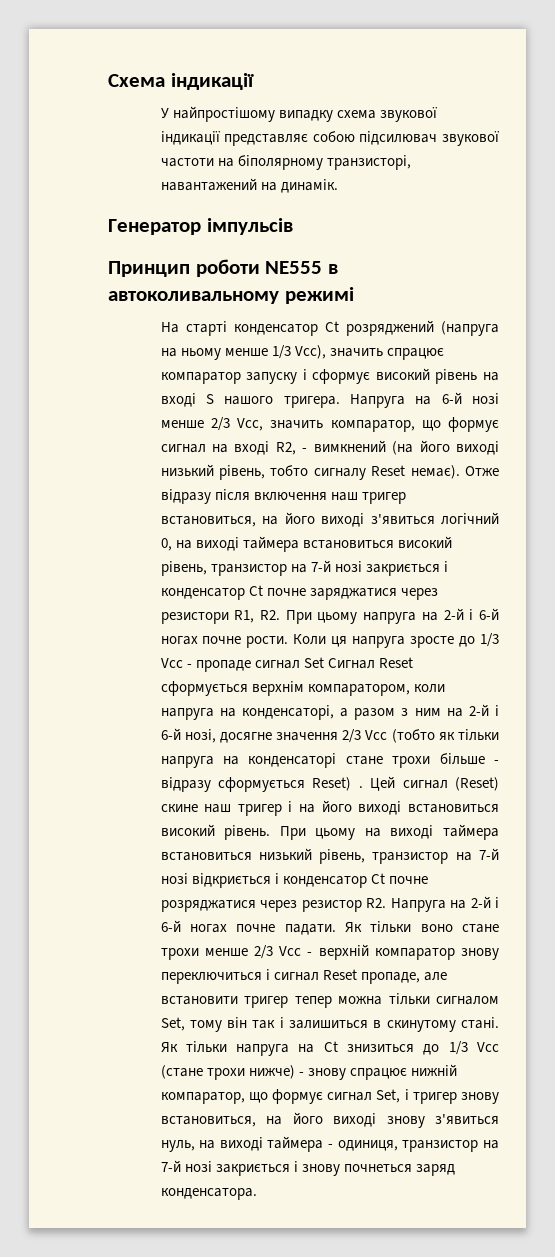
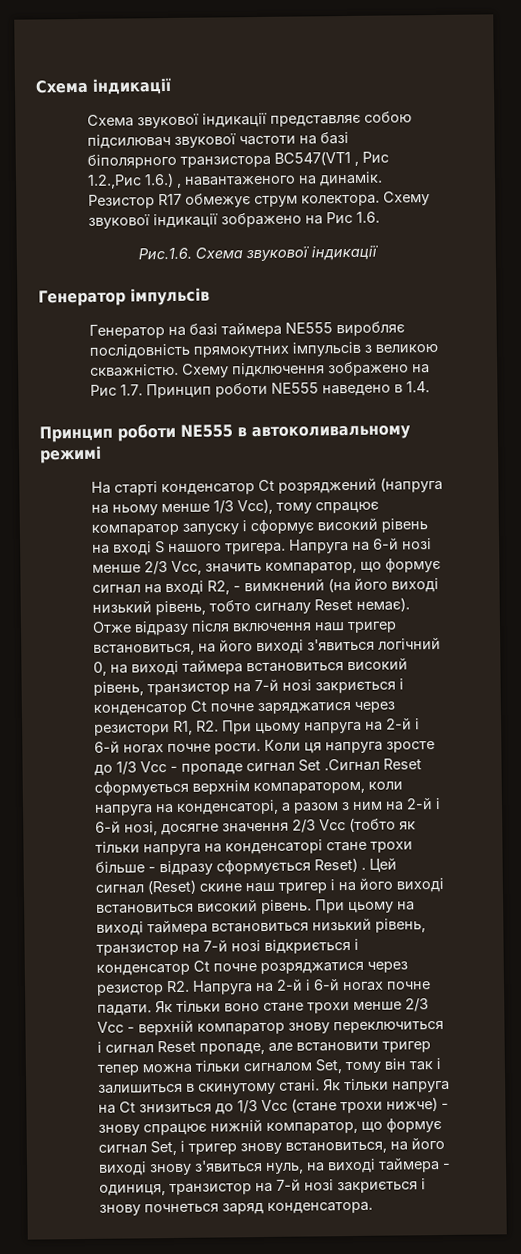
[160,106,376,122] У найпростішому випадку схема -> [86,114,134,127] Схема
[237,155,411,170] [160,178,338,193] [108,218,293,235] біполярному транзисторі, навантажений на динамік. // Генератор імпульсів -> [319,131,349,145] [86,150,389,169] [86,171,383,189] [87,191,430,209] [87,211,380,229] [138,245,380,262] [38,287,210,307] [88,321,405,339] [88,341,438,359] [89,361,430,378] [89,381,430,399] базі біполярного транзистора BC547(VT1 , Рис 1.2.,Рис 1.6.) , навантаженого на динамік. Резистор R17 обмежує струм колектора. Схему звукової індикації зображено на Рис 1.6. // Рис.1.6. Схема звукової індикації // Генератор імпульсів // Генератор на базі таймера NE555 виробляє послідовність прямокутних імпульсів з великою скважністю. Схему підключення зображено на Рис 1.7. Принцип роботи NE555 наведено в 1.4.
[329,348,383,357] значить -> [275,502,312,514] тому
[327,658,375,669] Сигнал -> [323,758,380,772] .Сигнал

